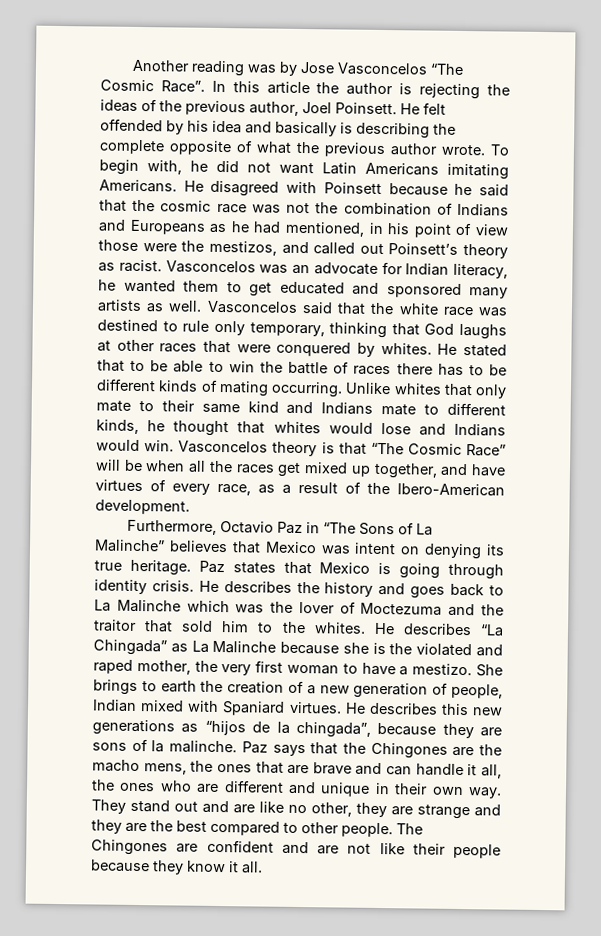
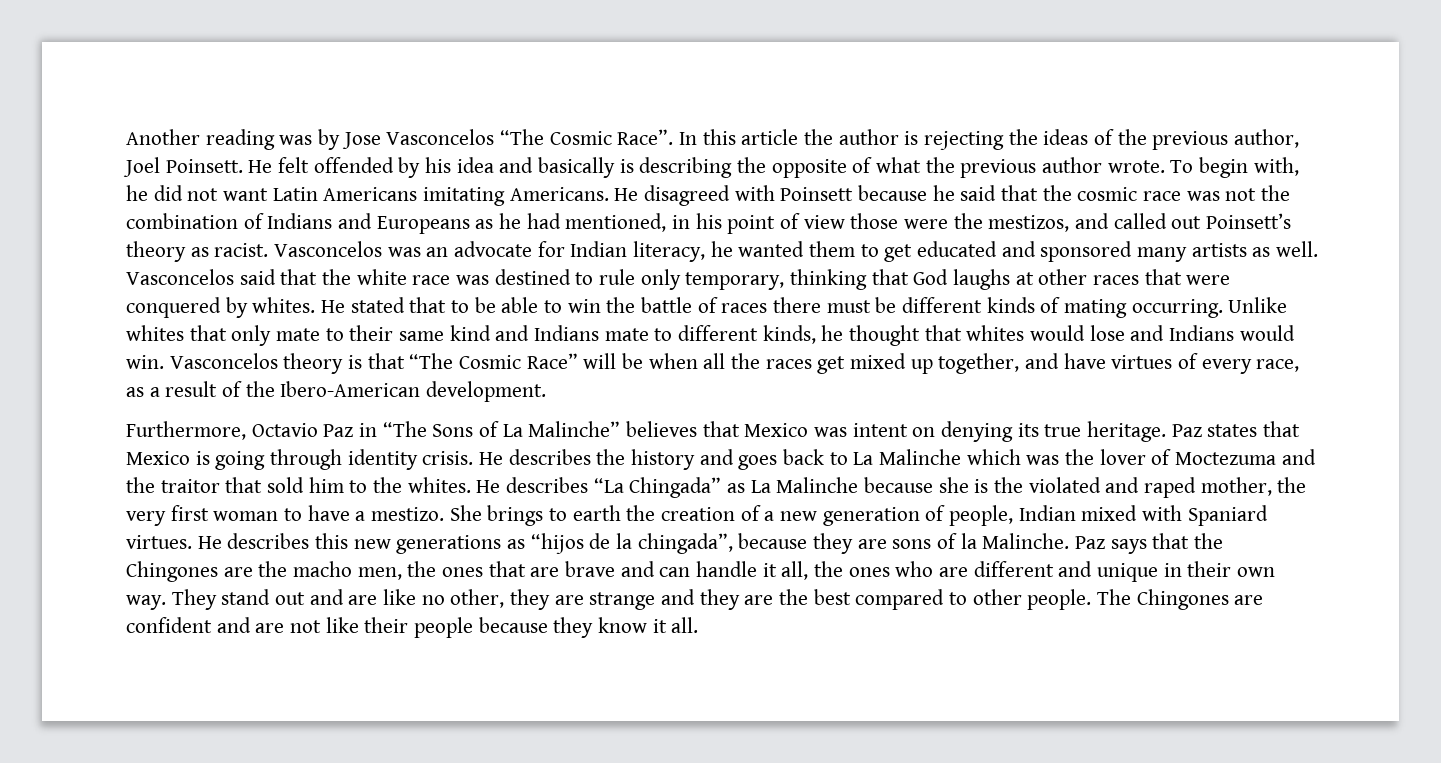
[99,139,165,155] complete -> (767, 165) none
[437,363,484,377] has to -> [826,300,871,313] must
[169,740,238,754] malinche. -> [982,533,1070,549] Malinche.
[143,763,187,775] mens, -> [357,567,402,580] men,

